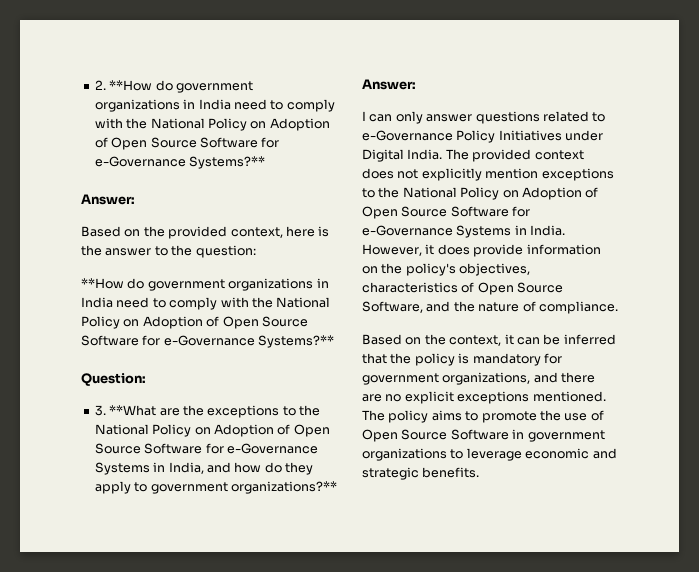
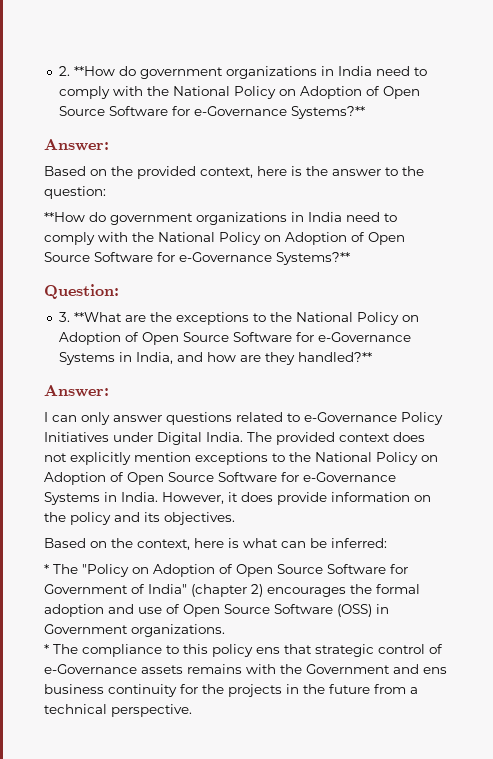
[264,462,313,475] [94,481,337,494] do they apply to government organizations?** -> [239,352,372,365] are they handled?**
[405,263,531,276] [362,282,564,295] [362,301,618,314] [362,334,616,346] [362,353,562,366] [362,372,596,385] [362,391,606,404] [362,410,561,423] policy's objectives, characteristics of Open Source Software, and the nature of compliance. // Based on the context, it can be inferred that the policy is mandatory for government organizations, and there are no explicit exceptions mentioned. The policy aims to promote the -> [70,512,235,525] [44,538,387,550] [44,564,408,577] [44,584,420,597] [44,604,134,617] policy and its objectives. // Based on the context, here is what can be inferred: // * The "Policy on Adoption of Open Source Software for Government of India" (chapter 2) encourages the formal adoption and
[512,429,605,442] [362,448,617,461] [362,467,480,480] in government organizations to leverage economic and strategic benefits. -> [337,604,389,617] [44,624,225,637] [44,644,443,657] [44,664,447,674] [44,684,418,697] [44,704,192,717] (OSS) in Government organizations. // * The compliance to this policy ens that strategic control of e-Governance assets remains with the Government and ens business continuity for the projects in the future from a technical perspective.

